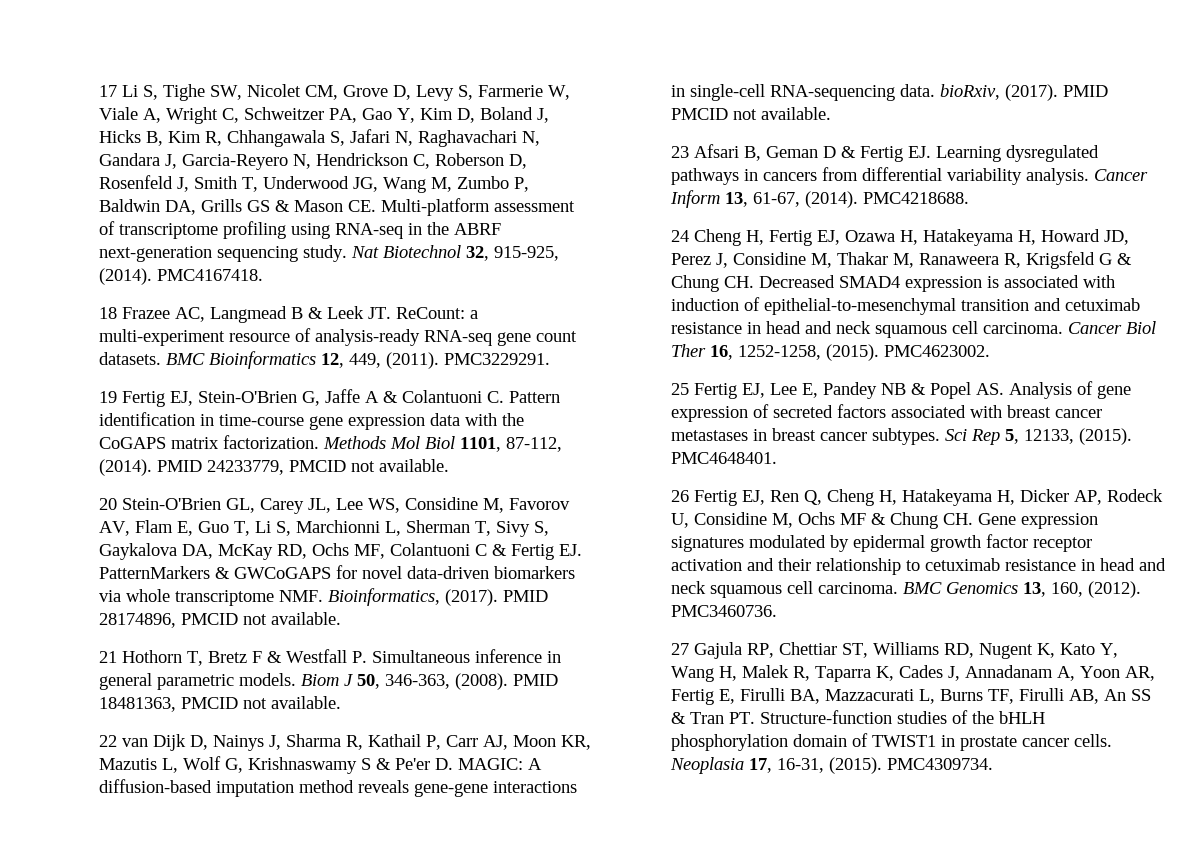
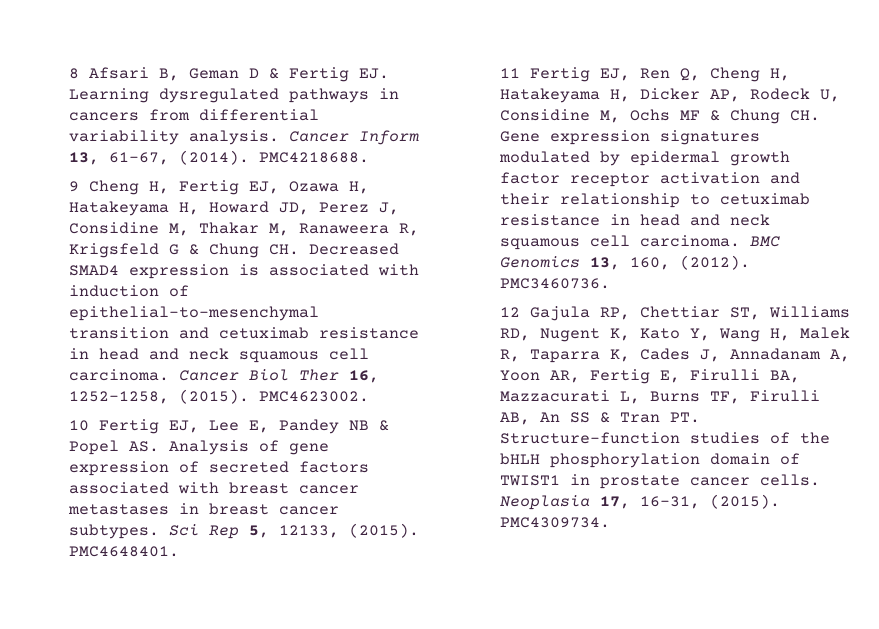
[98,84,570,101] [98,107,549,124] [98,129,540,147] [98,153,527,170] [98,175,529,193] [98,198,575,216] [98,221,501,239] [98,245,559,262] [98,268,263,285] [98,306,478,323] [98,328,577,346] [98,351,550,369] [98,389,560,407] [98,412,524,430] [98,435,562,452] [98,459,449,476] [98,497,570,514] [98,520,549,537] [98,543,582,560] [98,565,575,579] [98,588,548,606] [98,612,341,628] [98,649,561,666] [98,673,558,690] [98,696,341,712] [98,734,591,751] [98,756,542,774] [98,779,577,797] [670,84,1108,101] [670,107,831,120] [670,146,689,158] 17 Li S, Tighe SW, Nicolet CM, Grove D, Levy S, Farmerie W, Viale A, Wright C, Schweitzer PA, Gao Y, Kim D, Boland J, Hicks B, Kim R, Chhangawala S, Jafari N, Raghavachari N, Gandara J, Garcia-Reyero N, Hendrickson C, Roberson D, Rosenfeld J, Smith T, Underwood JG, Wang M, Zumbo P, Baldwin DA, Grills GS & Mason CE. Multi-platform assessment of transcriptome profiling using RNA-seq in the ABRF next-generation sequencing study. Nat Biotechnol 32, 915-925, (2014). PMC4167418. // 18 Frazee AC, Langmead B & Leek JT. ReCount: a multi-experiment resource of analysis-ready RNA-seq gene count datasets. BMC Bioinformatics 12, 449, (2011). PMC3229291. // 19 Fertig EJ, Stein-O'Brien G, Jaffe A & Colantuoni C. Pattern identification in time-course gene expression data with the CoGAPS matrix factorization. Methods Mol Biol 1101, 87-112, (2014). PMID 24233779, PMCID not available. // 20 Stein-O'Brien GL, Carey JL, Lee WS, Considine M, Favorov AV, Flam E, Guo T, Li S, Marchionni L, Sherman T, Sivy S, Gaykalova DA, McKay RD, Ochs MF, Colantuoni C & Fertig EJ. PatternMarkers & GWCoGAPS for novel data-driven biomarkers via whole transcriptome NMF. Bioinformatics, (2017). PMID 28174896, PMCID not available. // 21 Hothorn T, Bretz F & Westfall P. Simultaneous inference in general parametric models. Biom J 50, 346-363, (2008). PMID 18481363, PMCID not available. // 22 van Dijk D, Nainys J, Sharma R, Kathail P, Carr AJ, Moon KR, Mazutis L, Wolf G, Krishnaswamy S & Pe'er D. MAGIC: A diffusion-based imputation method reveals gene-gene interactions in single-cell RNA-sequencing data. bioRxiv, (2017). PMID PMCID not available. // 23 -> [68,68,79,79] 8
[670,230,689,242] 24 -> [68,181,79,192] 9
[670,383,689,395] 25 -> [68,420,89,431] 10
[670,490,689,502] 26 -> [499,68,520,78] 11
[670,643,689,655] 27 -> [499,307,520,317] 12

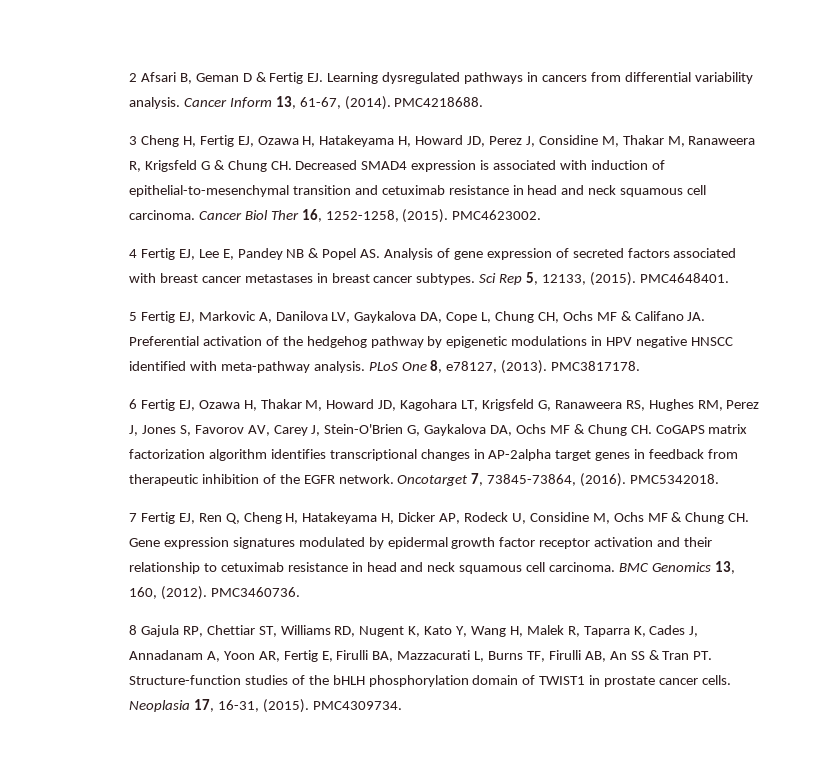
[68,68,79,79] 8 -> [128,73,137,82] 2
[68,181,79,192] 9 -> [128,136,137,145] 3
[68,420,89,431] 10 -> [128,249,137,258] 4
[499,68,520,78] 11 -> [128,311,706,323] [128,336,733,348] [128,360,641,374] [128,399,760,411] [128,424,748,436] [128,449,738,461] [128,473,720,487] [128,513,137,522] 5 Fertig EJ, Markovic A, Danilova LV, Gaykalova DA, Cope L, Chung CH, Ochs MF & Califano JA. Preferential activation of the hedgehog pathway by epigenetic modulations in HPV negative HNSCC identified with meta-pathway analysis. PLoS One 8, e78127, (2013). PMC3817178. // 6 Fertig EJ, Ozawa H, Thakar M, Howard JD, Kagohara LT, Krigsfeld G, Ranaweera RS, Hughes RM, Perez J, Jones S, Favorov AV, Carey J, Stein-O'Brien G, Gaykalova DA, Ochs MF & Chung CH. CoGAPS matrix factorization algorithm identifies transcriptional changes in AP-2alpha target genes in feedback from therapeutic inhibition of the EGFR network. Oncotarget 7, 73845-73864, (2016). PMC5342018. // 7
[499,307,520,317] 12 -> [128,625,137,635] 8

